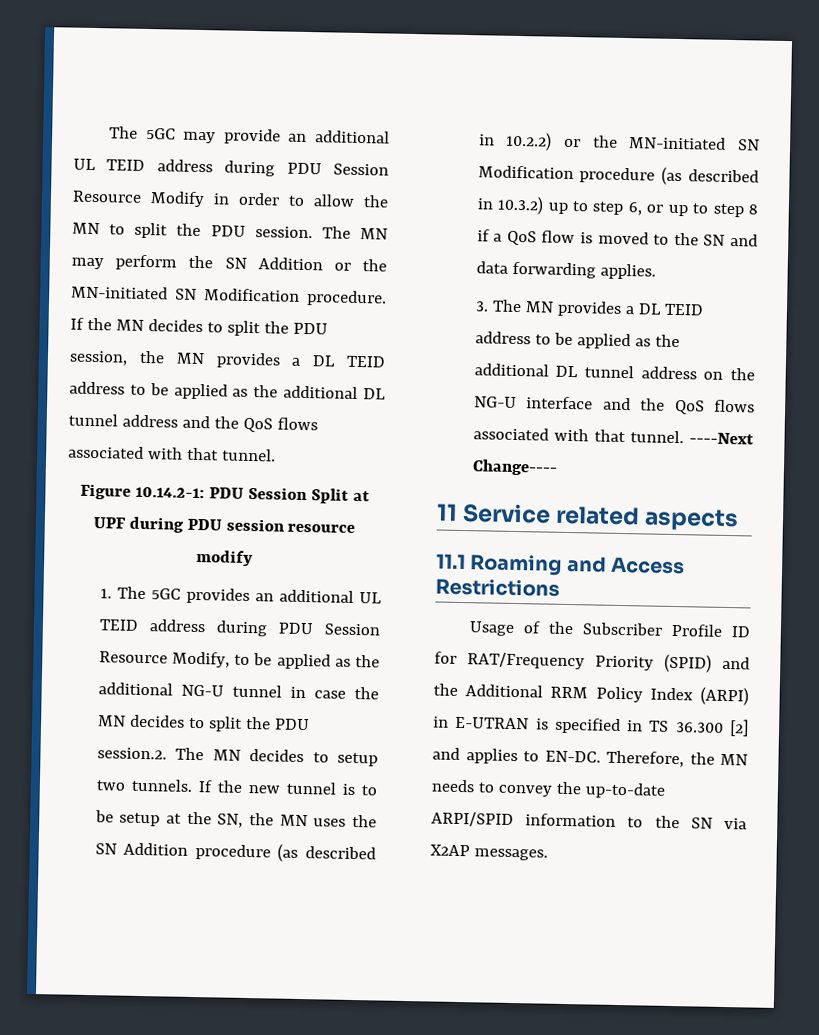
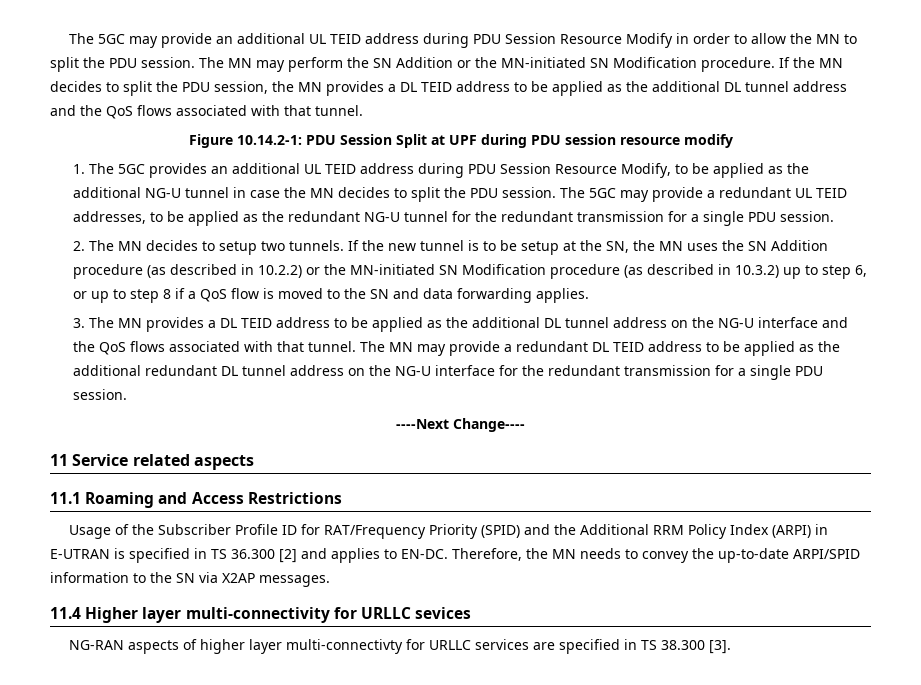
[96,747,167,760] session.2. -> [501,187,847,202] [72,211,834,226] [72,241,85,251] session. The 5GC may provide a redundant UL TEID addresses, to be applied as the redundant NG-U tunnel for the redundant transmission for a single PDU session. // 2.
(684, 437) none -> [359,341,840,356] [72,365,823,380] [72,389,127,400] The MN may provide a redundant DL TEID address to be applied as the additional redundant DL tunnel address on the NG-U interface for the redundant transmission for a single PDU session. //
(548, 854) none -> [50,607,472,623] [69,639,732,654] // 11.4 Higher layer multi-connectivity for URLLC sevices // NG-RAN aspects of higher layer multi-connectivty for URLLC services are specified in TS 38.300 [3].

